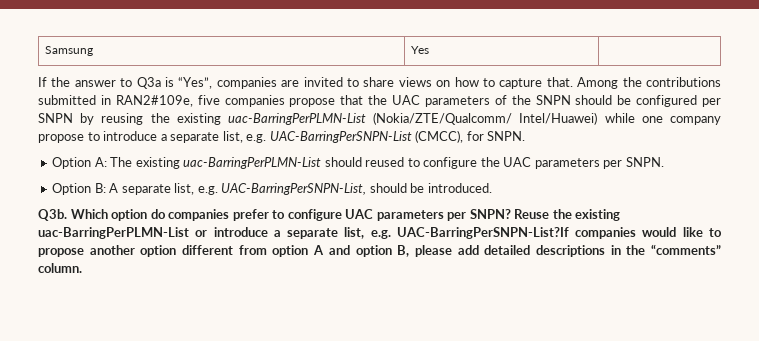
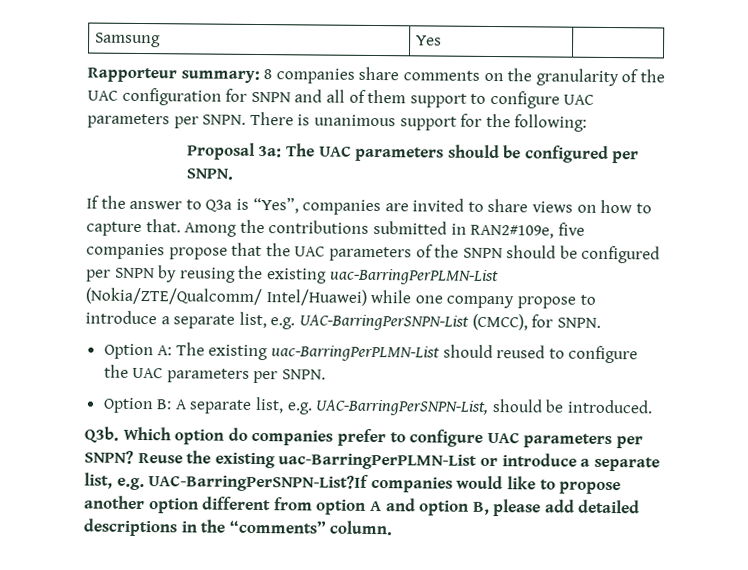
(430, 50) none -> [87,66,665,87] [87,87,595,109] [87,111,588,132] [186,142,640,164] [185,168,233,180] // Rapporteur summary: 8 companies share comments on the granularity of the UAC configuration for SNPN and all of them support to configure UAC parameters per SNPN. There is unanimous support for the following: // Proposal 3a: The UAC parameters should be configured per SNPN.

